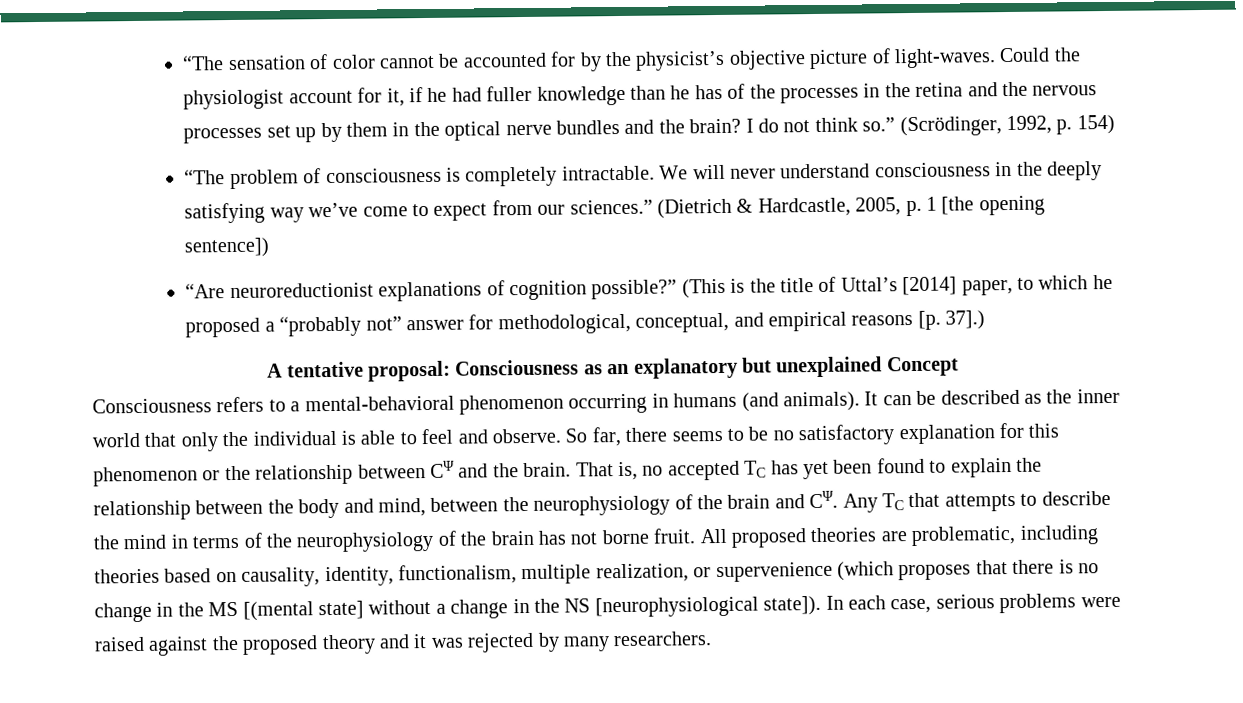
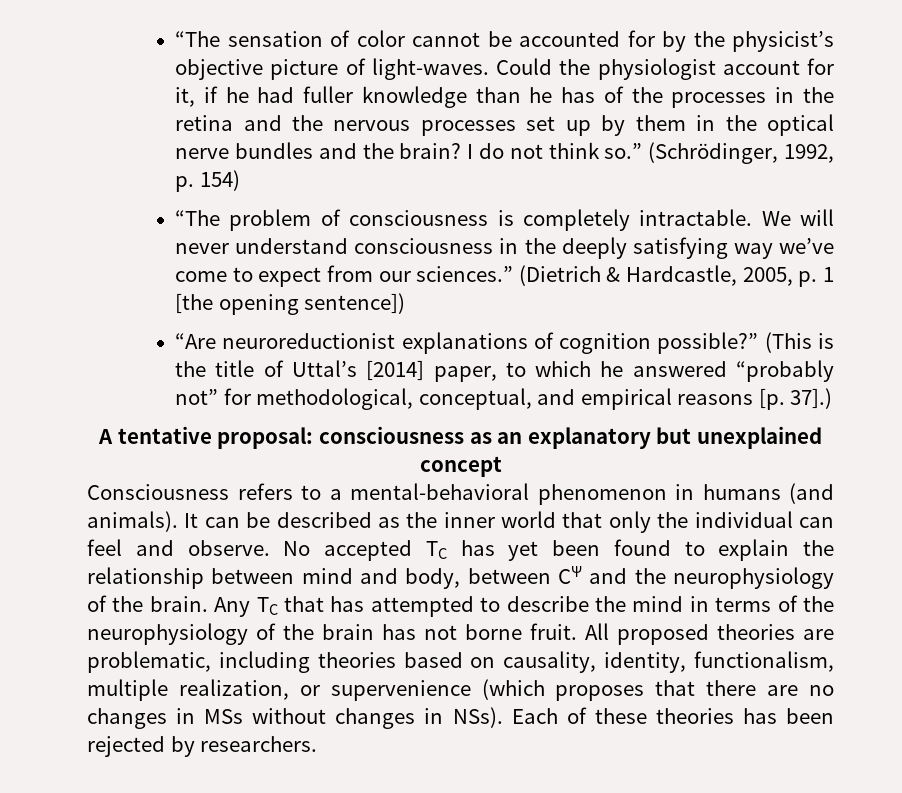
[899,116,1002,137] (Scrödinger, -> [648,142,779,164] (Schrödinger,
[185,317,275,338] proposed a -> [632,361,727,377] answered
[406,319,465,331] answer -> (219, 397) none
[455,359,580,376] Consciousness -> [318,426,464,444] consciousness
[886,356,959,377] Concept -> [419,456,502,477] concept
[568,393,648,414] occurring -> (667, 494) none
[341,422,1060,447] [93,460,664,487] is able to feel and observe. So far, there seems to be no satisfactory explanation for this phenomenon or the relationship between CΨ and the brain. That is, no -> [799,517,834,528] [87,539,311,556] can feel and observe. No
[267,490,839,519] the body and mind, between the neurophysiology of the brain and CΨ. -> [301,566,834,589] [87,595,208,612] mind and body, between CΨ and the neurophysiology of the brain.
[944,493,1016,512] attempts -> [330,596,474,617] has attempted
[1058,559,1099,574] [94,593,1121,623] [94,634,464,656] is no change in the MS [(mental state] without a change in the NS [neurophysiological state]). In each case, serious problems were raised against the proposed theory and it was -> [767,685,835,696] [87,707,835,729] are no changes in MSs without changes in NSs). Each of these theories has been
[562,636,610,652] many -> (195, 746) none

